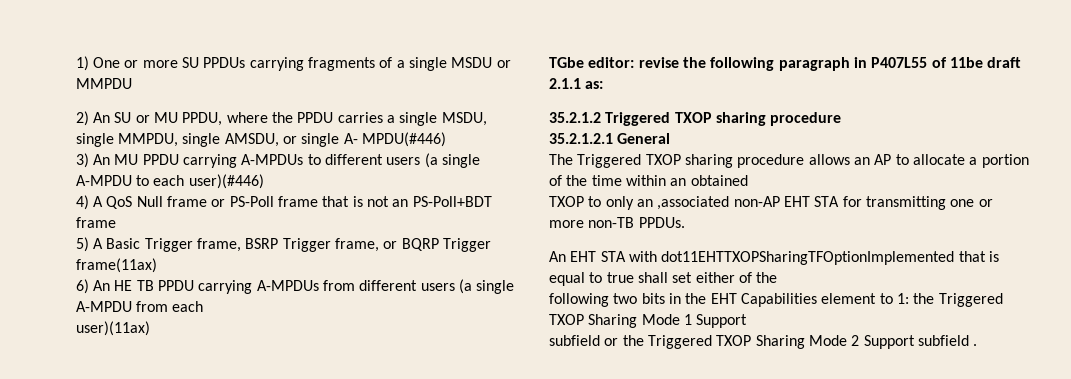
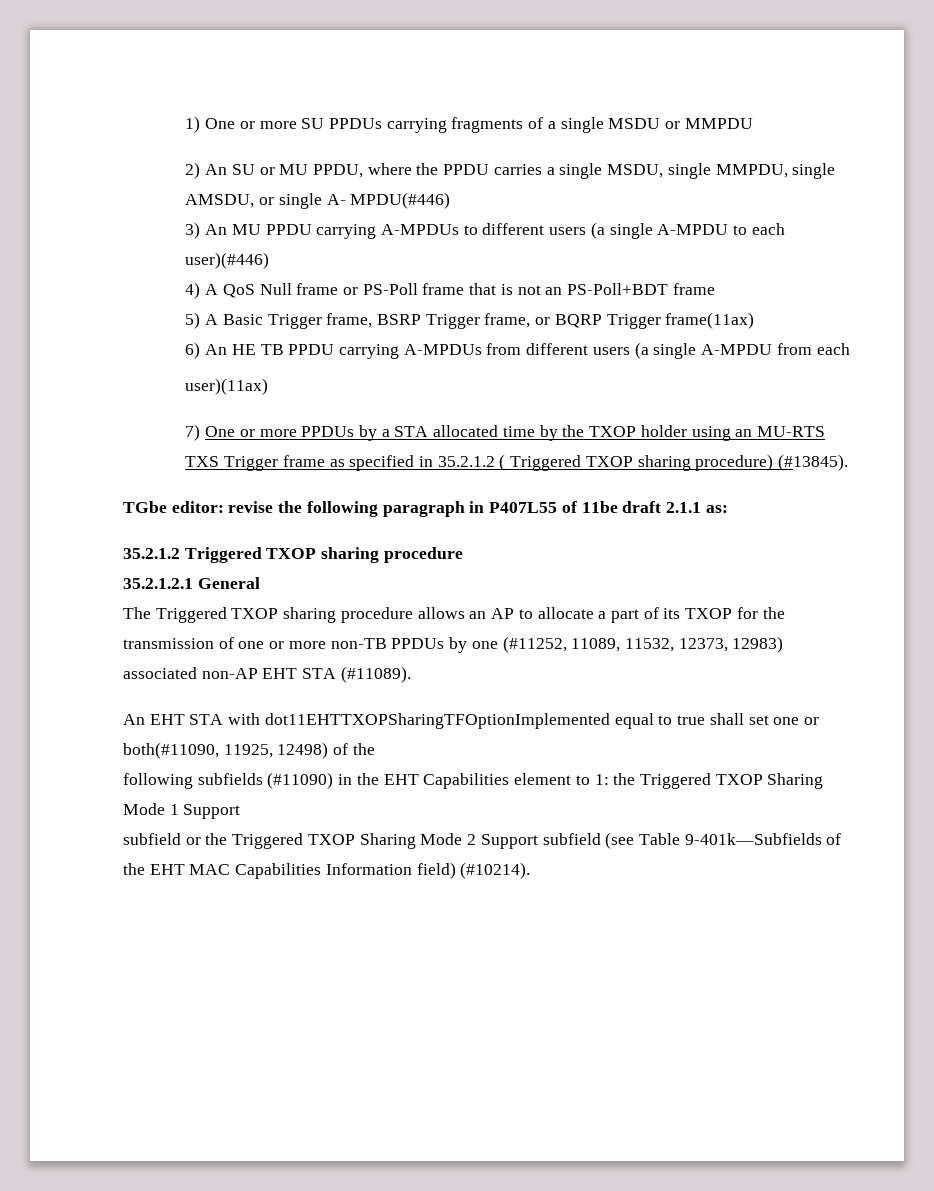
(150, 328) none -> [185,424,826,441] [185,454,849,471] // 7) One or more PPDUs by a STA allocated time by the TXOP holder using an MU-RTS TXS Trigger frame as specified in 35.2.1.2 ( Triggered TXOP sharing procedure) (#13845).
[981,154,1029,168] [549,175,748,186] [549,196,993,210] [549,217,685,228] portion of the time within an obtained // TXOP to only an ,associated non-AP EHT STA for transmitting one or more non-TB PPDUs. -> [610,607,785,623] [123,636,784,653] [123,666,411,683] part of its TXOP for the transmission of one or more non-TB PPDUs by one (#11252, 11089, 11532, 12373, 12983) associated non-AP EHT STA (#11089).
[958,251,999,262] that is -> (610, 721) none
[695,272,735,283] either -> [773,717,819,725] [123,742,329,759] one or both(#11090, 11925, 12498)
[613,293,665,304] two bits -> [197,772,334,789] subfields (#11090)
[973,344,978,346] . -> [605,832,842,849] [123,862,531,879] (see Table 9-401k—Subfields of the EHT MAC Capabilities Information field) (#10214).

